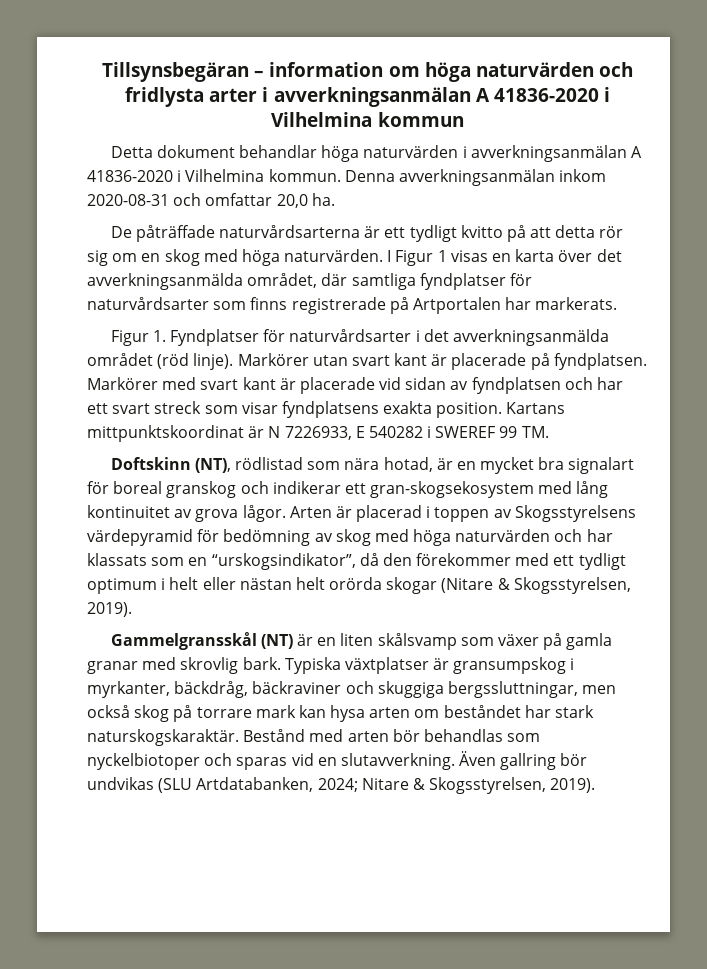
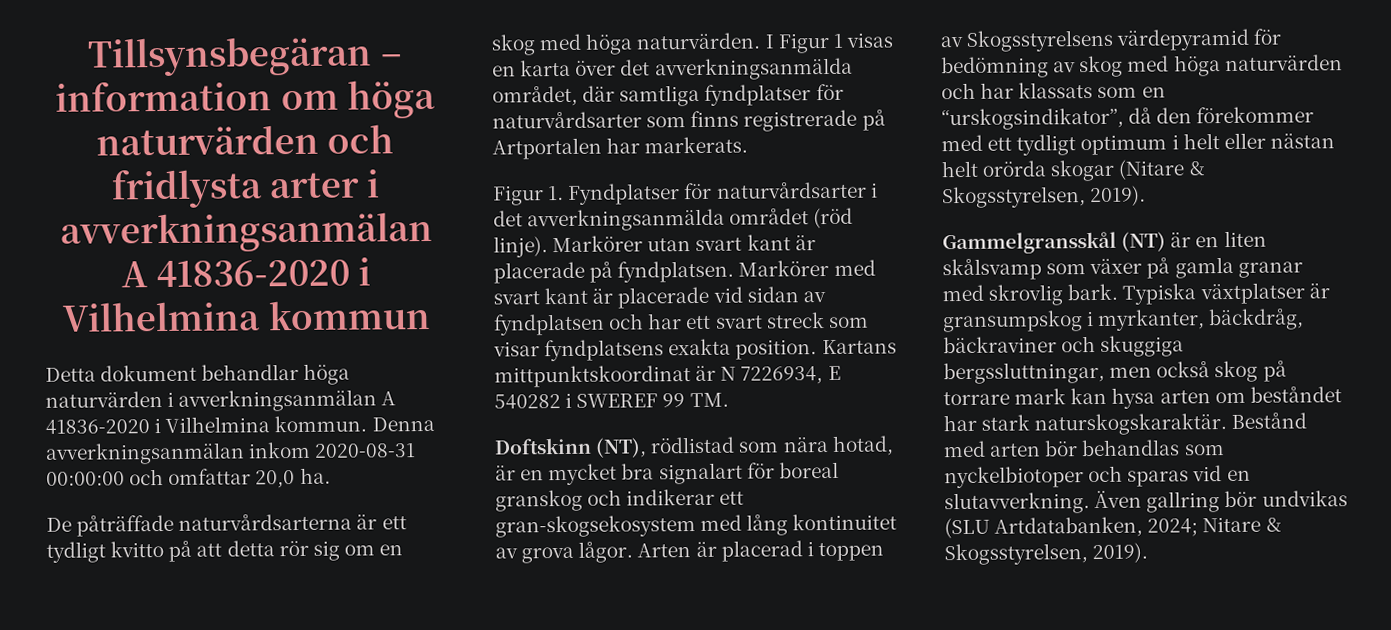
(169, 200) none -> [46,471,125,486] 00:00:00
[284,426,352,440] 7226933, -> [740,366,824,385] 7226934,

